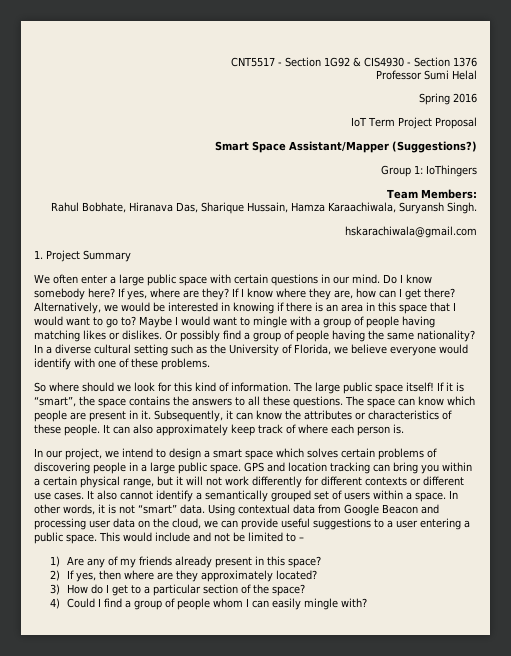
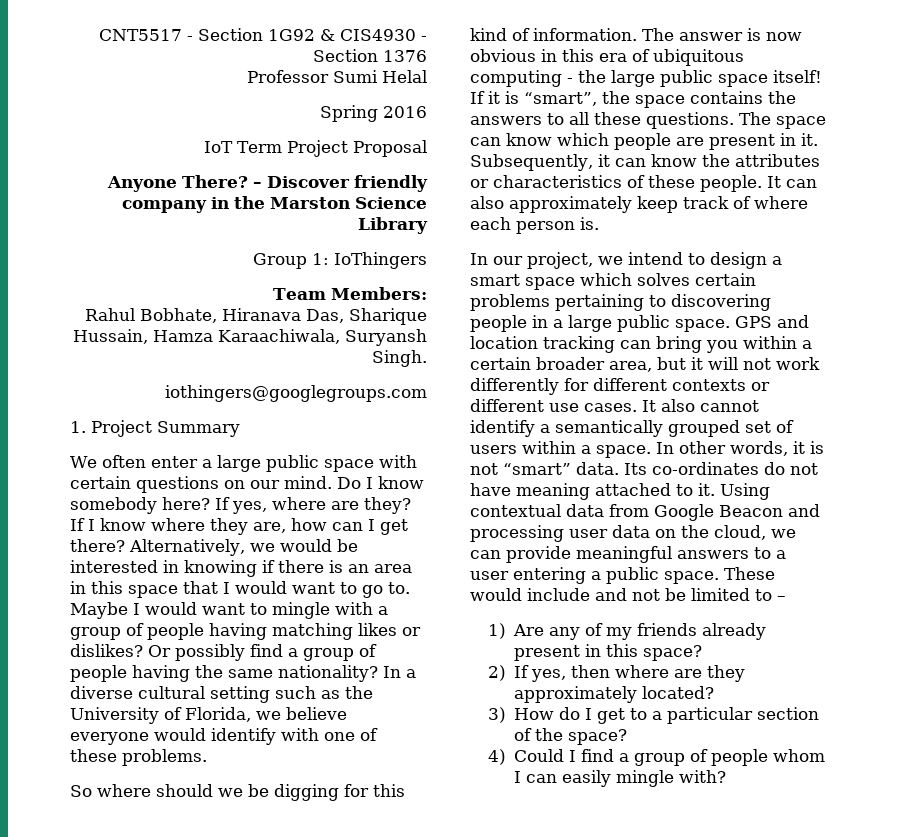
[215,141,477,153] Smart Space Assistant/Mapper (Suggestions?) -> [107,175,428,192] [122,196,427,213] [358,217,428,234] Anyone There? – Discover friendly company in the Marston Science Library
[345,226,477,238] hskarachiwala@gmail.com -> [165,385,427,402] iothingers@googlegroups.com
[321,274,330,283] in -> [224,480,245,489] on
[121,316,136,326] to? -> [388,582,410,594] to.
[122,330,162,340] dislikes. -> [70,644,143,657] dislikes?
[134,382,155,392] look -> [248,784,339,801] be digging
(312, 387) none -> [679,28,802,41] [470,49,744,66] [470,70,606,87] answer is now obvious in this era of ubiquitous computing - the
[427,448,437,458] of -> [555,294,666,311] pertaining to
[80,476,154,488] physical range, -> [536,357,652,372] broader area,
(205, 509) none -> [624,462,818,475] [470,483,715,500] Its co-ordinates do not have meaning attached to it.
[281,518,371,530] useful suggestions -> [576,546,749,563] meaningful answers
[99,532,120,542] This -> [724,567,775,580] These

